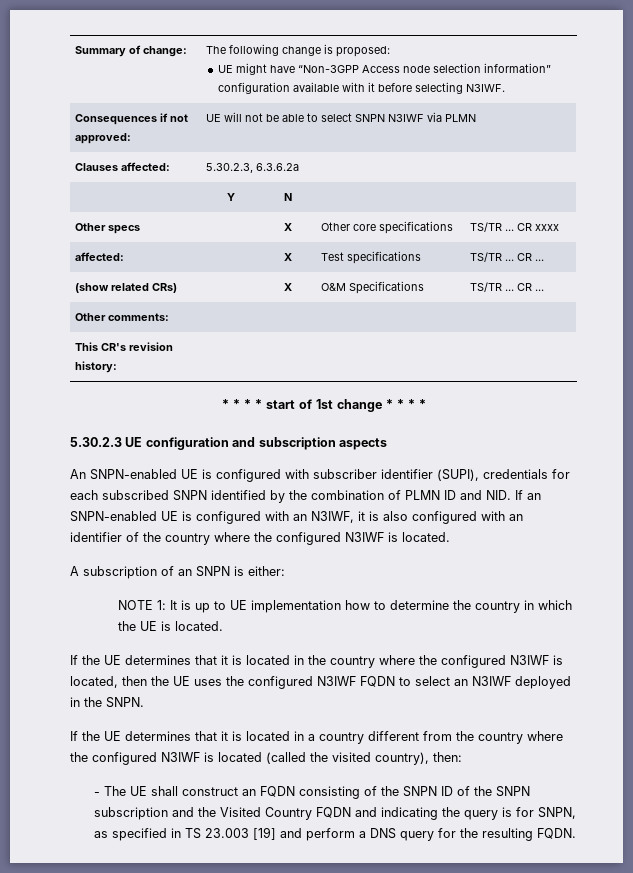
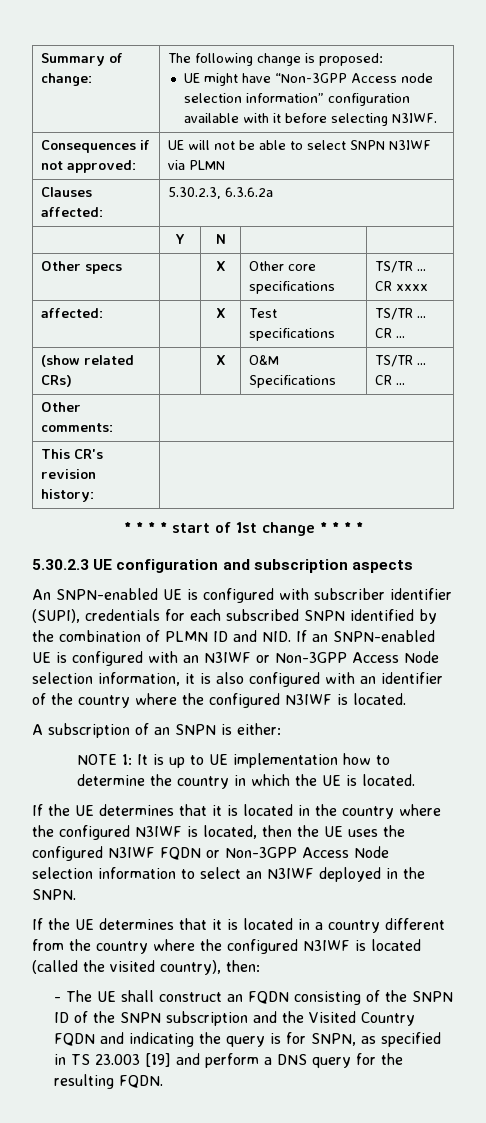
[311,511,354,523] N3IWF, -> [204,651,439,663] [32,672,180,686] N3IWF or Non-3GPP Access Node selection information,
(395, 681) none -> [206,846,389,858] [32,867,176,879] or Non-3GPP Access Node selection information

